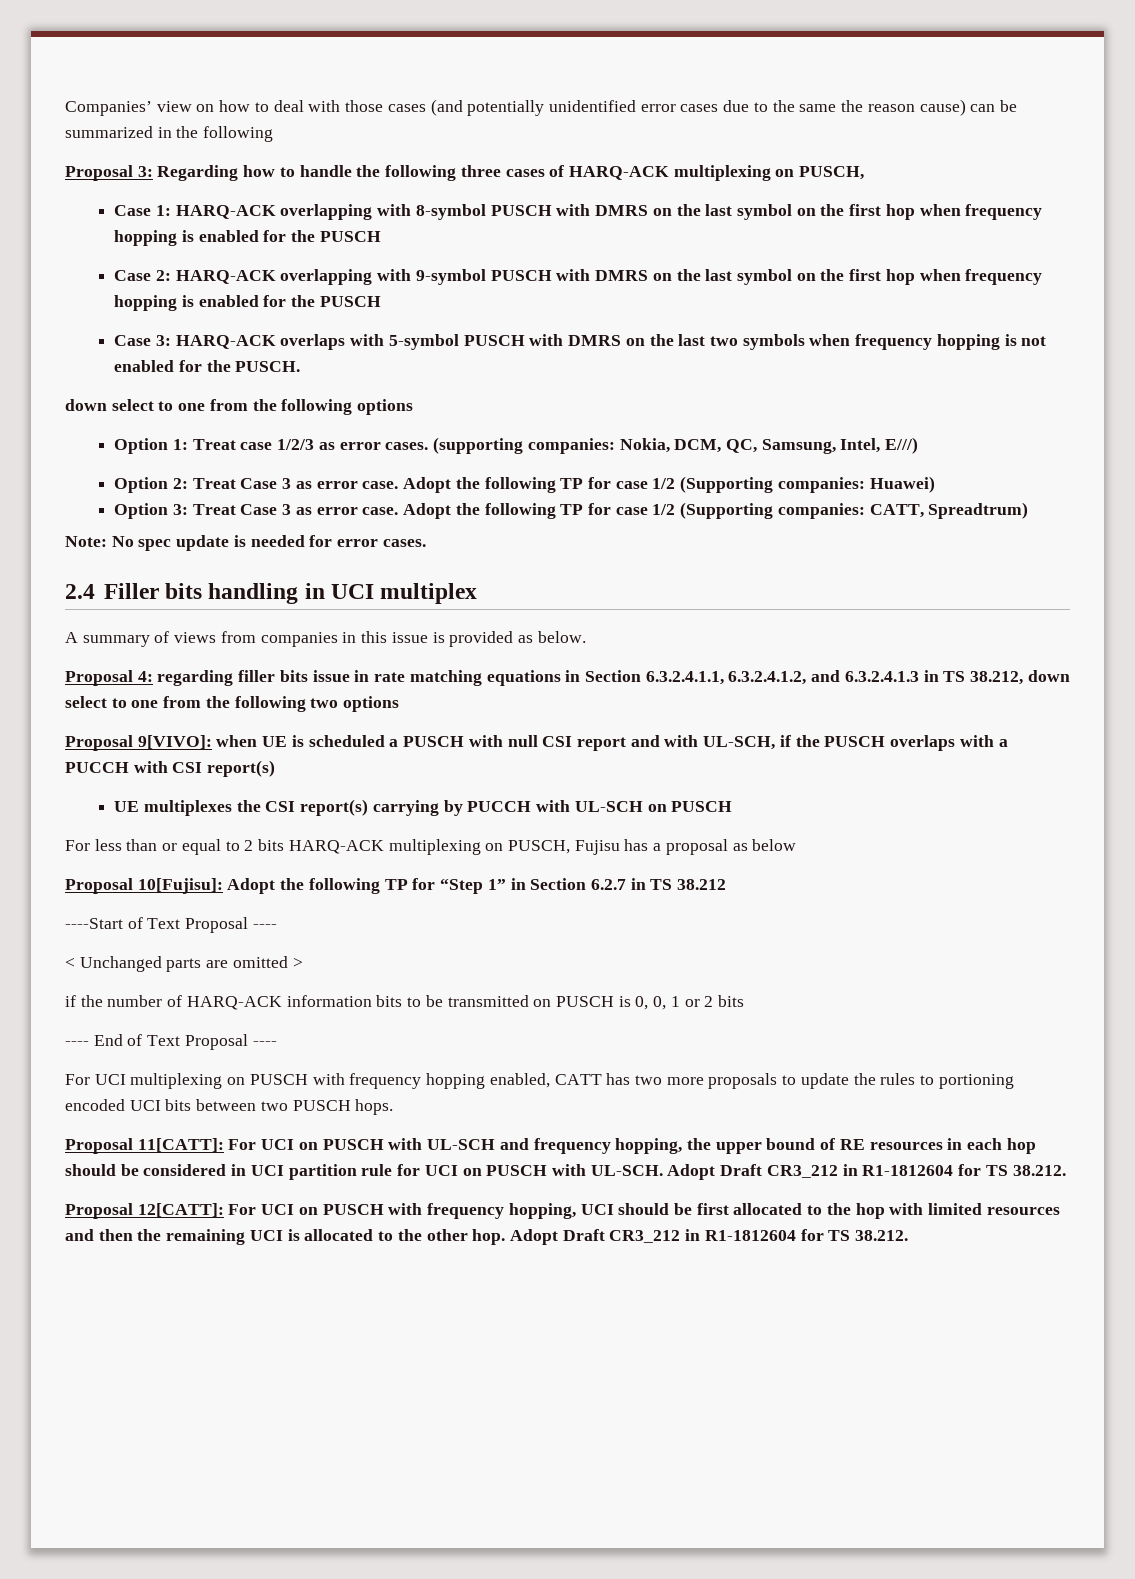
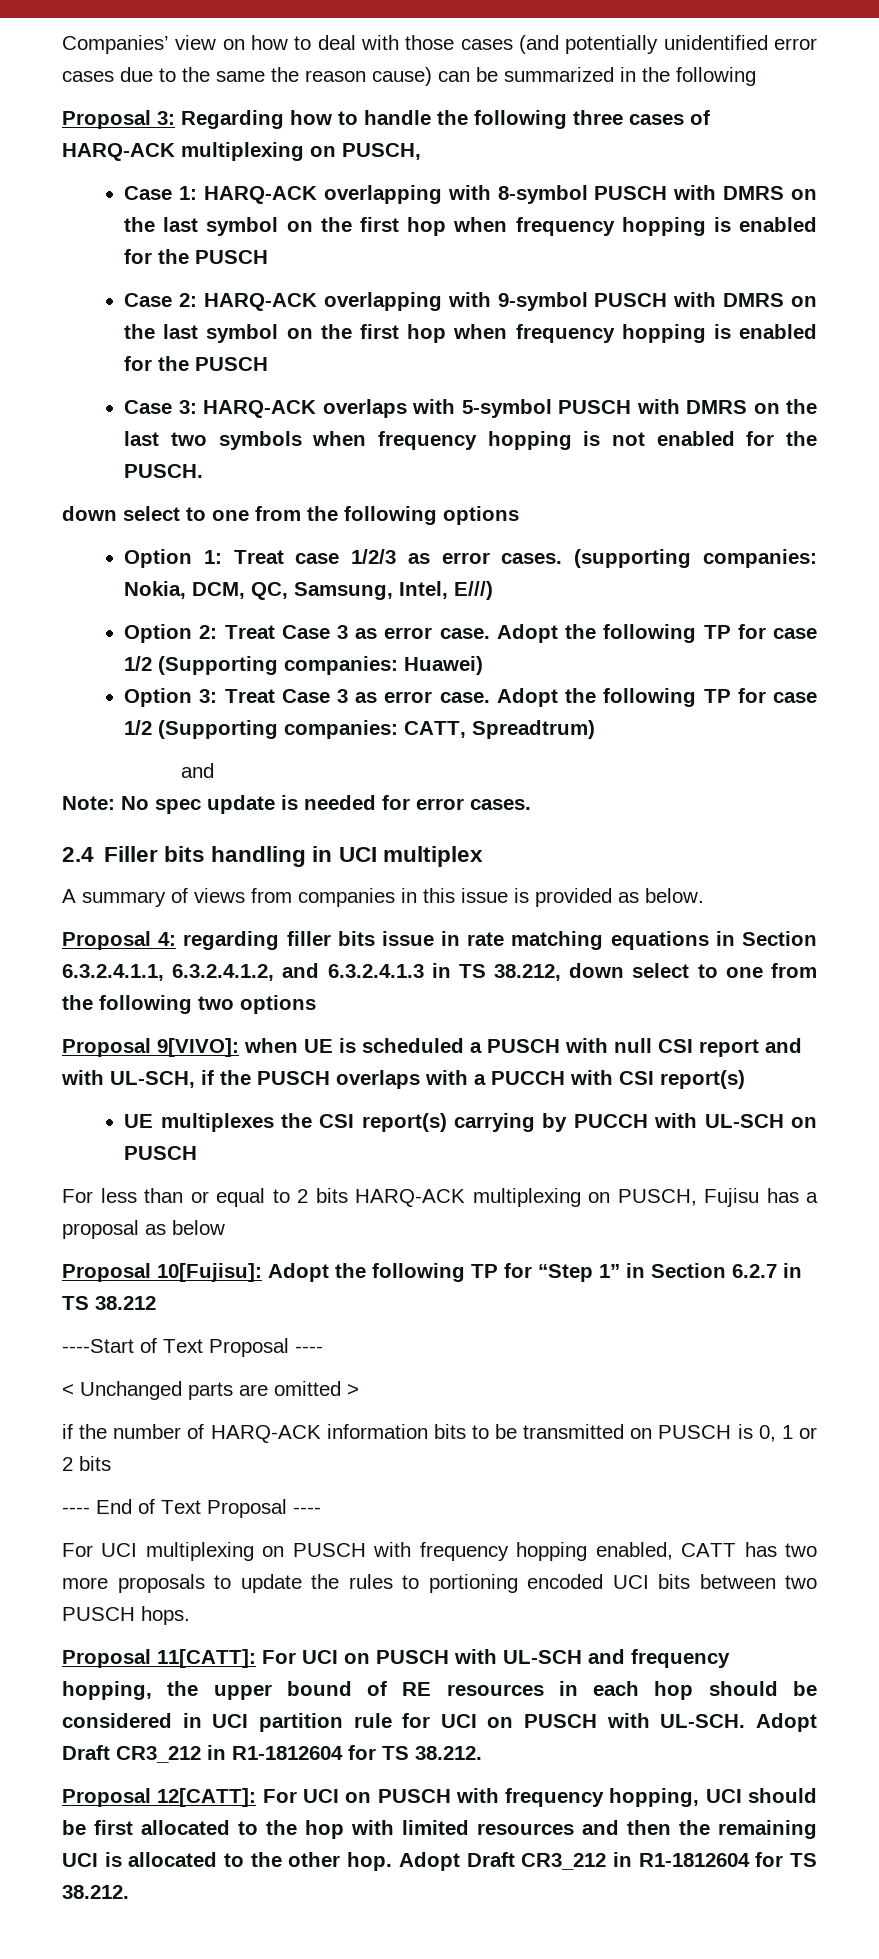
(1029, 510) none -> [180,763,214,778] // and
[653,996,667,1010] 0, -> (776, 1433) none

